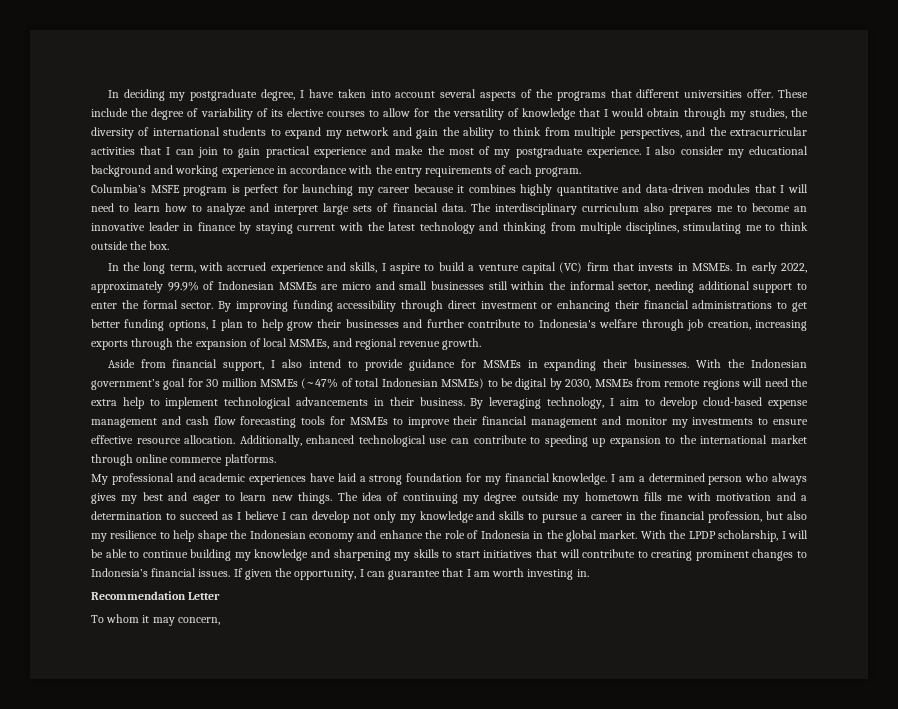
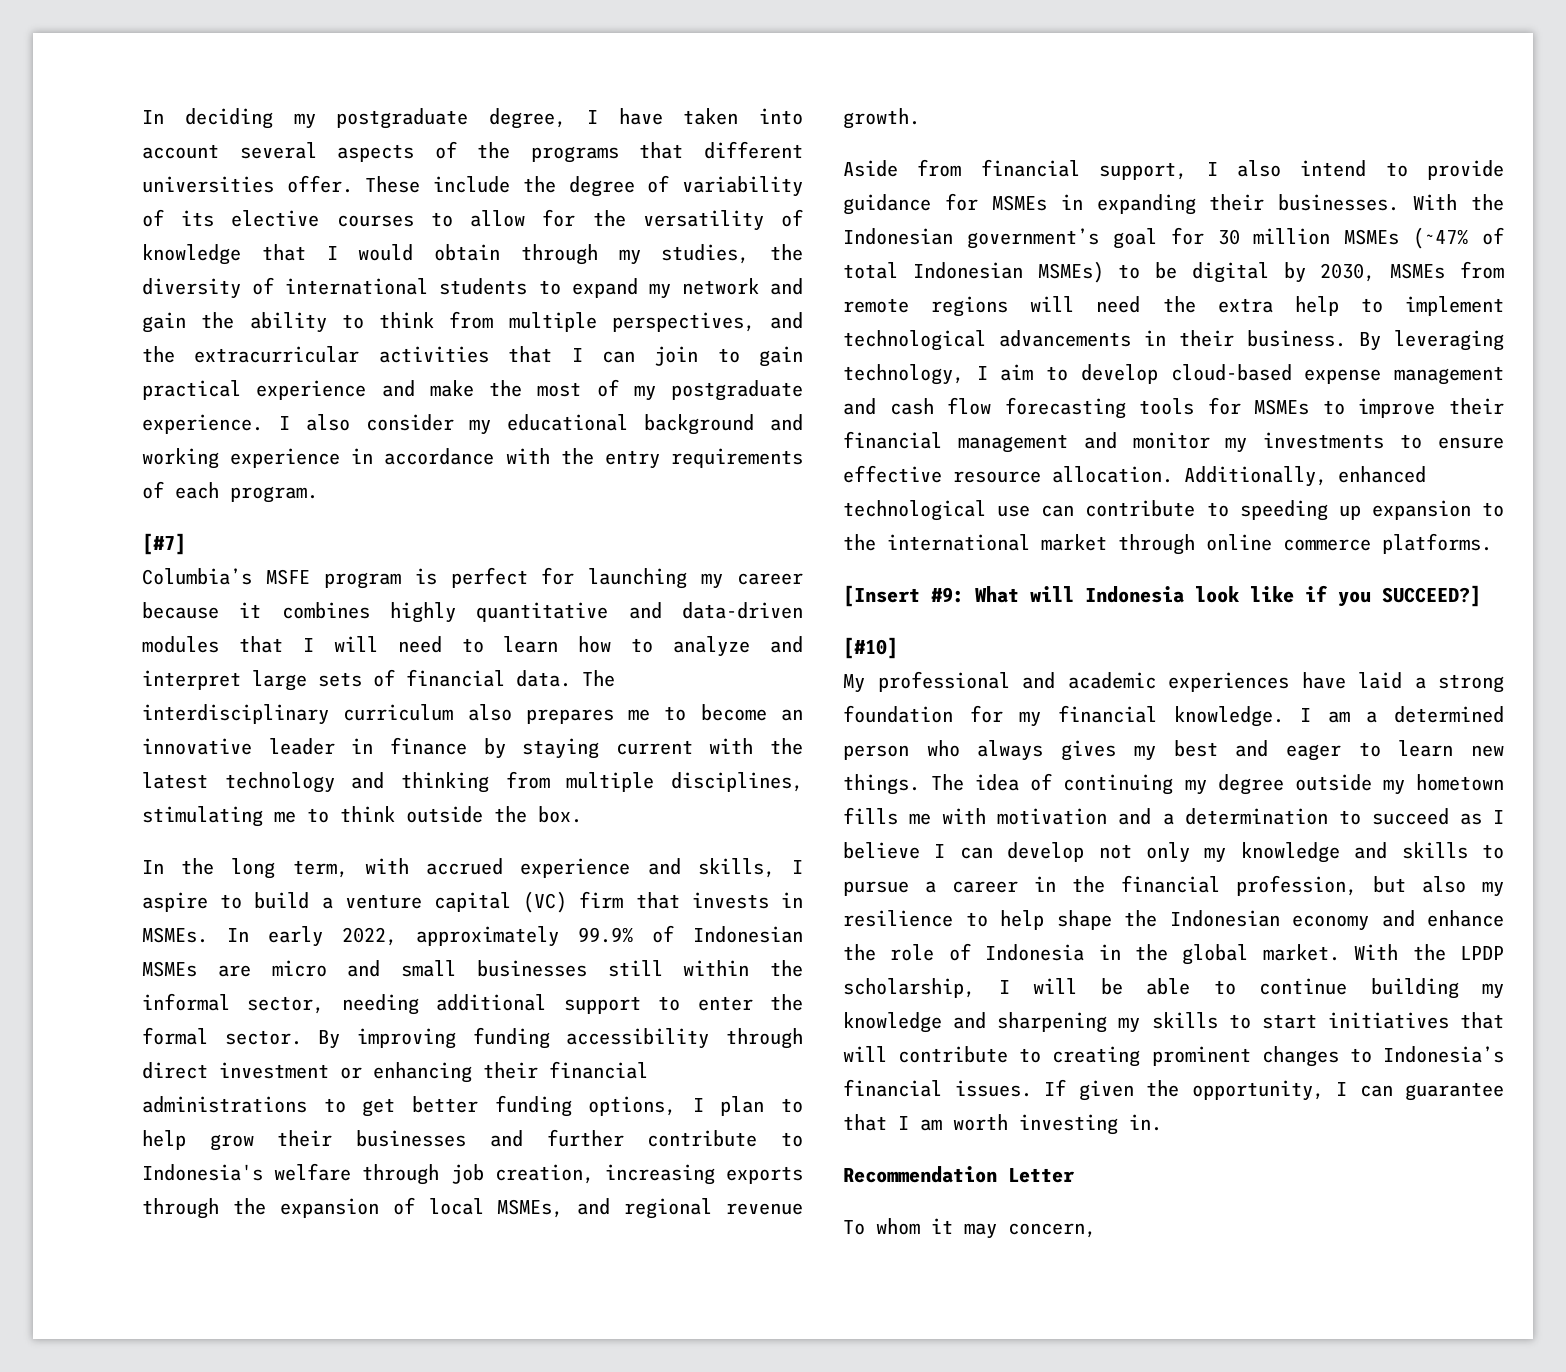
(581, 172) none -> [142,533,186,555] // [#7]
(276, 460) none -> [843,585,1481,607] [843,637,898,659] // [Insert #9: What will Indonesia look like if you SUCCEED?] // [#10]

